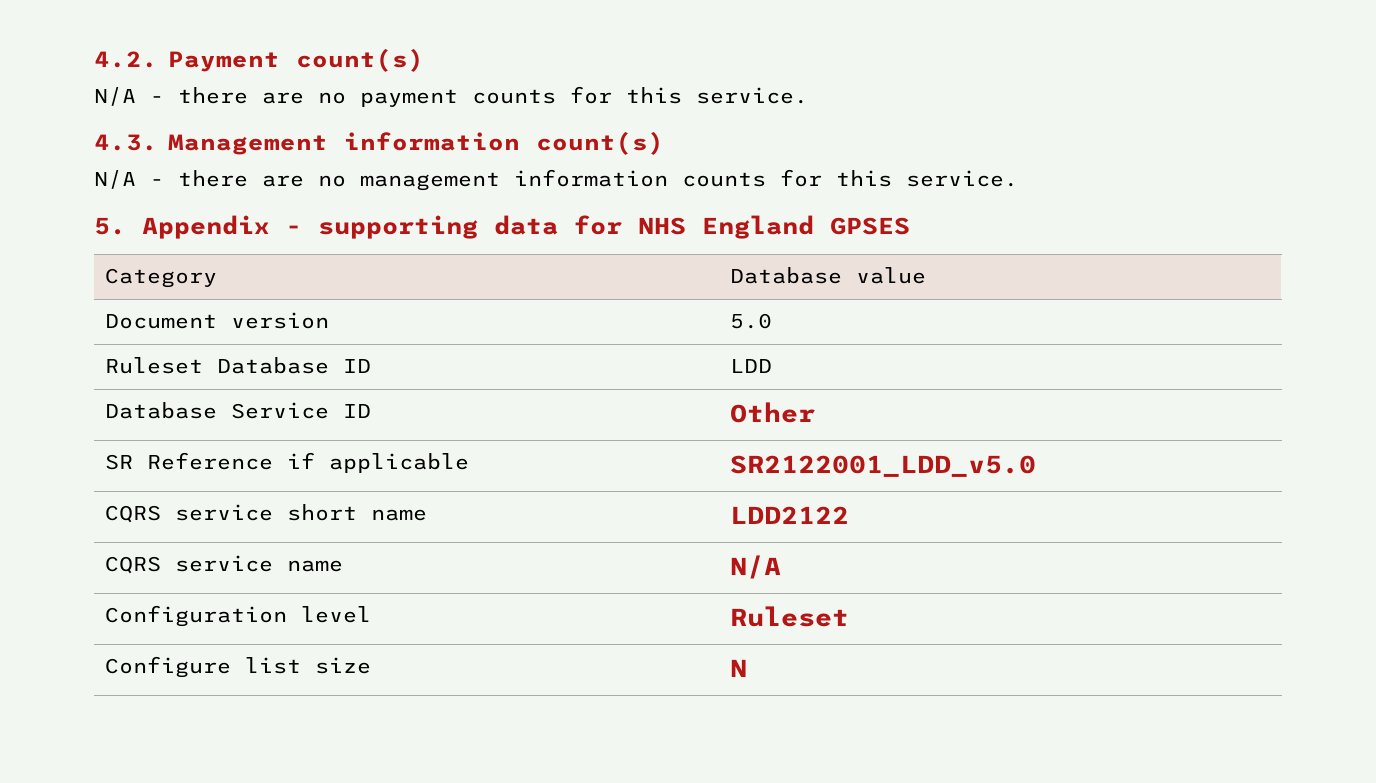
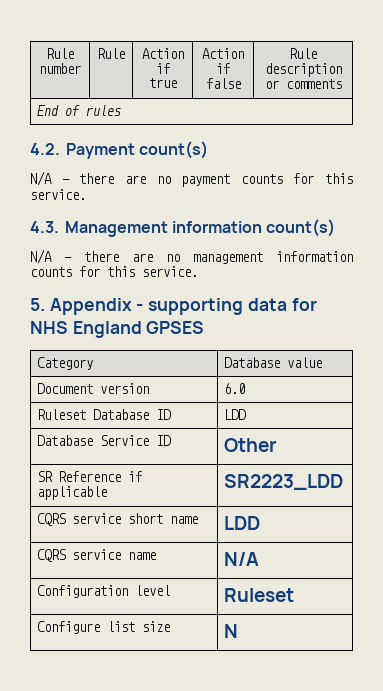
(94, 59) none -> [46,48,74,59] [39,63,81,74] [97,48,125,59] [141,48,184,59] [155,63,170,74] [148,78,177,88] [202,48,244,59] [216,63,230,74] [205,78,241,89] [289,48,317,59] [264,63,342,77] [264,79,342,89] [37,105,122,116] Rule number | Rule | Action if true | Action if false | Rule description or comments // End of rules //
[729,313,772,329] 5.0 -> [224,383,246,394] 6.0
[729,455,1036,477] SR2122001_LDD_v5.0 -> [224,474,344,490] SR2223_LDD
[729,506,849,524] LDD2122 -> [224,516,261,530] LDD

